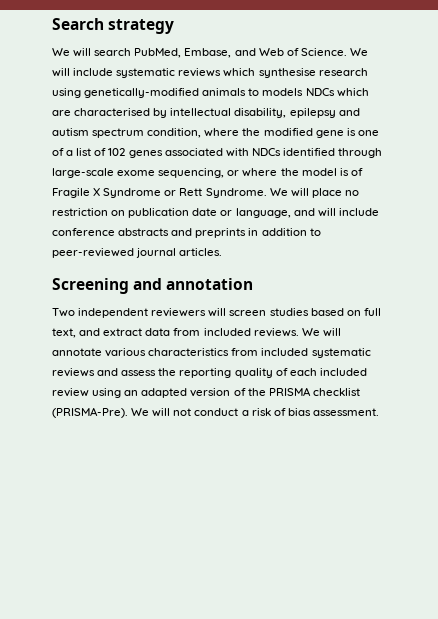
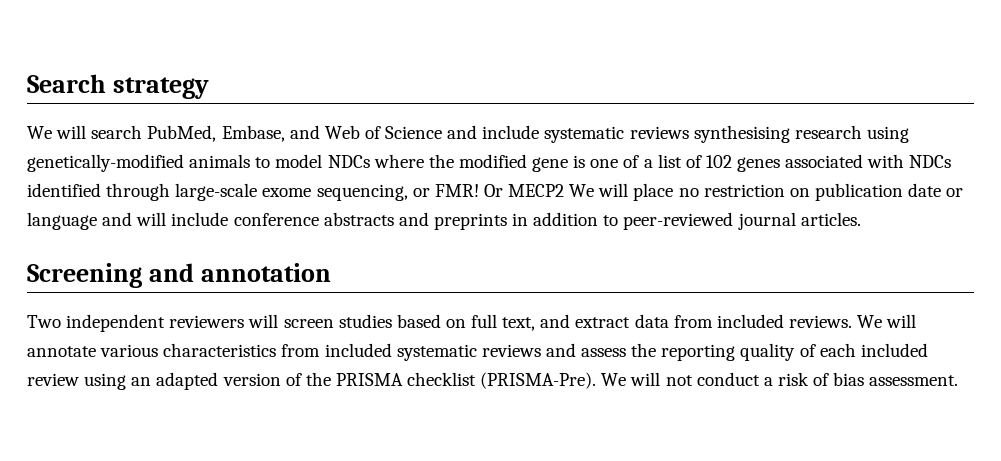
[300,48,368,56] [52,68,70,77] Science. We will -> [385,125,478,139] Science and
[223,68,316,78] which synthesise -> [693,125,790,143] synthesising
[262,88,369,97] [52,108,360,118] [52,128,202,138] models NDCs which are characterised by intellectual disability, epilepsy and autism spectrum condition, -> [275,154,370,168] model NDCs
[242,168,363,177] [52,188,267,198] where the model is of Fragile X Syndrome or Rett Syndrome. -> [434,184,565,197] FMR! Or MECP2
[235,208,291,218] language, -> [27,212,97,230] language

